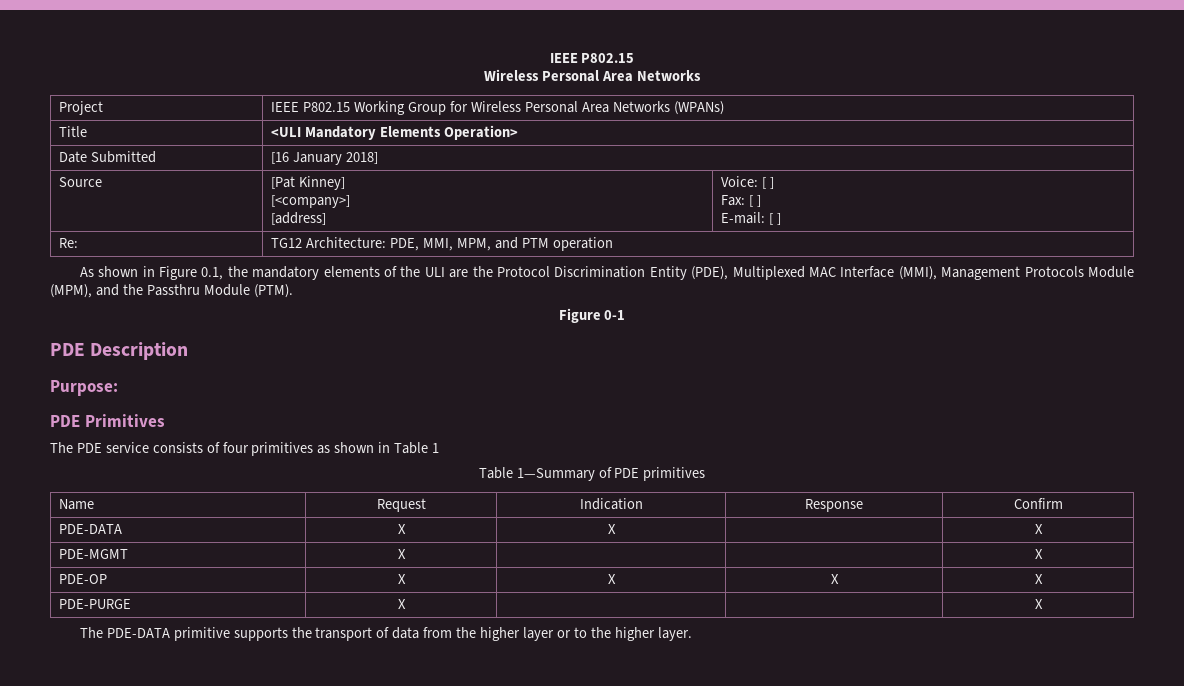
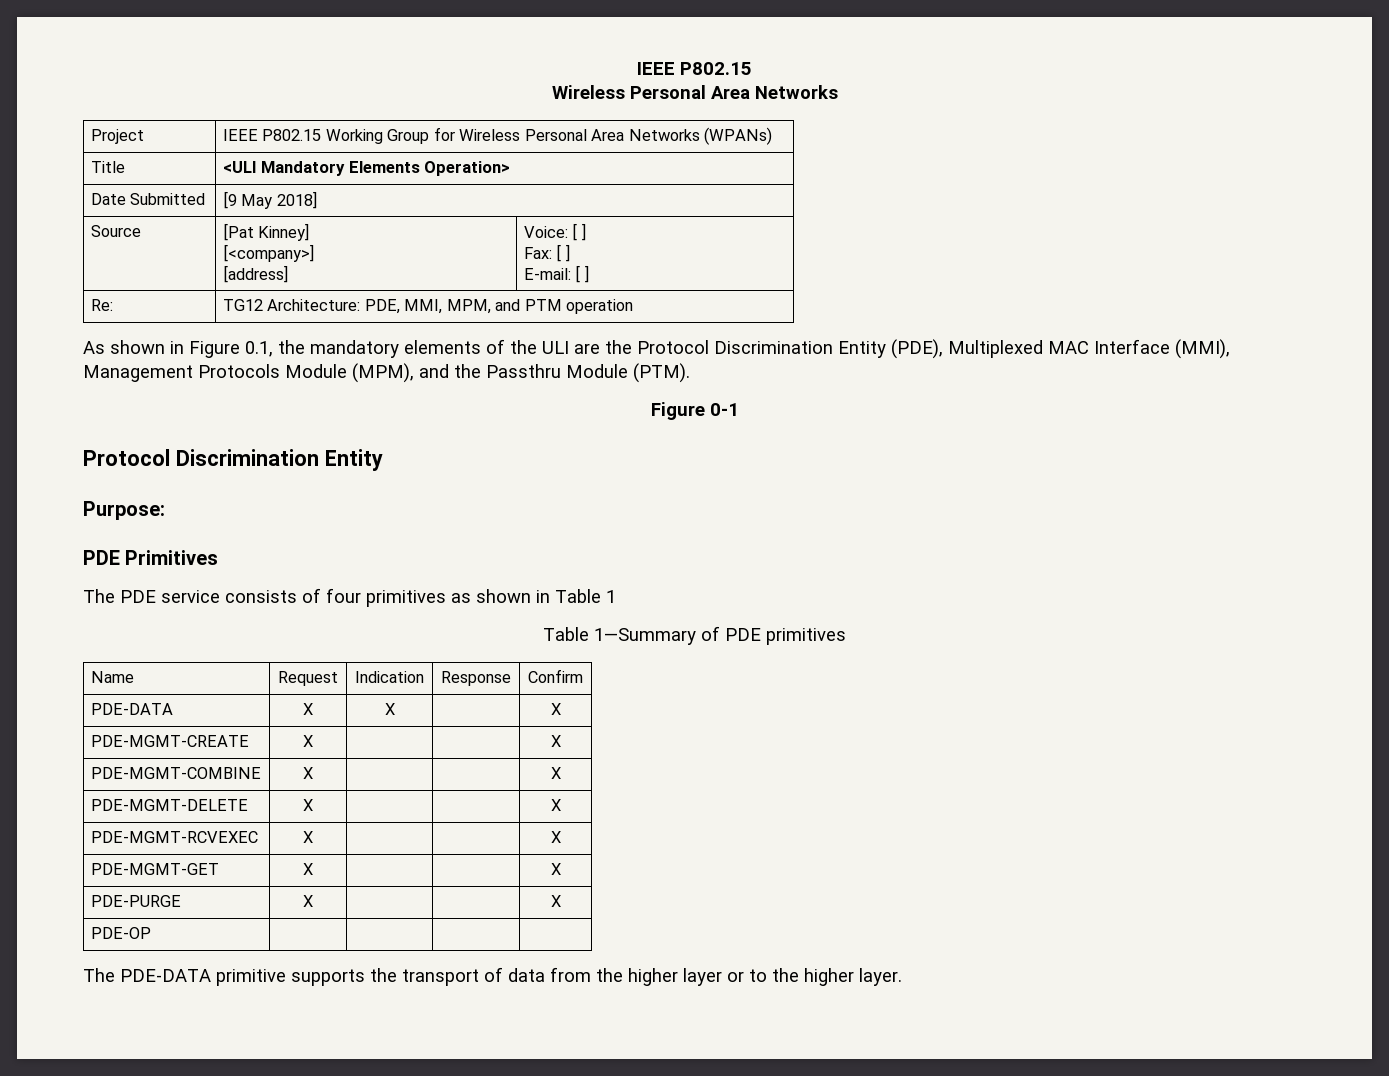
[271,152,343,165] [16 January -> [222,191,273,209] [9 May
[50,342,189,360] PDE Description -> [83,449,383,471] Protocol Discrimination Entity
[59,549,129,559] [397,549,406,559] [1034,549,1043,559] [59,574,108,584] [397,574,406,584] [607,574,616,584] [830,574,839,584] PDE-MGMT | X | | | X // PDE-OP | X | X | X -> [90,735,249,747] [303,735,313,747] [550,735,561,747] [90,767,261,779] [303,767,313,779] [550,767,561,779] [90,799,248,811] [303,799,313,811] [550,799,561,811] [90,831,258,843] [303,831,313,843] [550,831,561,843] [90,863,219,875] [303,863,313,875] PDE-MGMT-CREATE | X | | | X // PDE-MGMT-COMBINE | X | | | X // PDE-MGMT-DELETE | X | | | X // PDE-MGMT-RCVEXEC | X | | | X // PDE-MGMT-GET | X | |
(1043, 604) none -> [90,927,151,939] // PDE-OP | | | |

